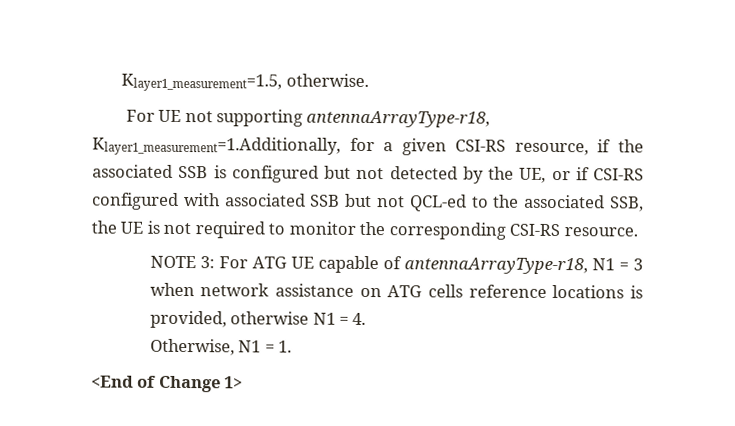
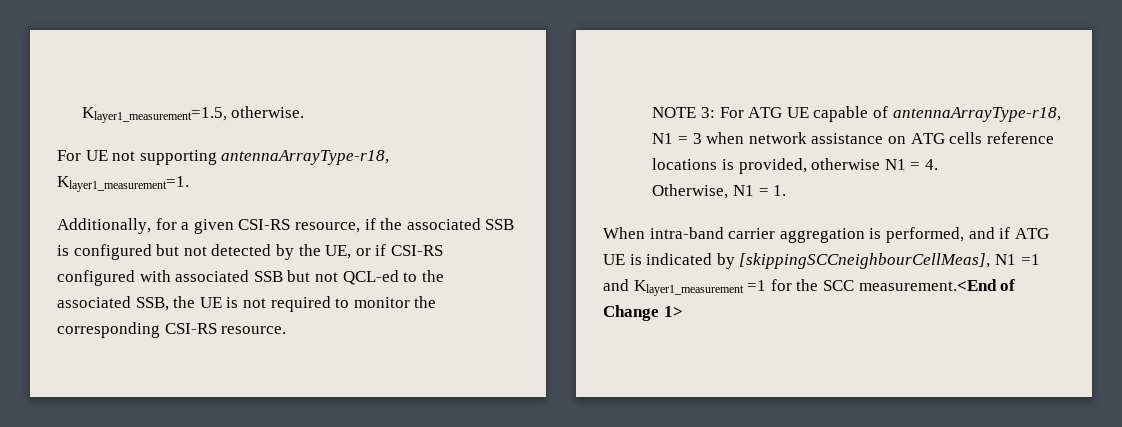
[92,136,341,156] Klayer1_measurement=1.Additionally, -> [57,176,189,192] [57,218,151,234] Klayer1_measurement=1. // Additionally,
[91,375,134,388] <End -> [603,227,1049,243] [603,253,1040,269] [603,279,997,296] When intra-band carrier aggregation is performed, and if ATG UE is indicated by [skippingSCCneighbourCellMeas], N1 =1 and Klayer1_measurement =1 for the SCC measurement.<End

